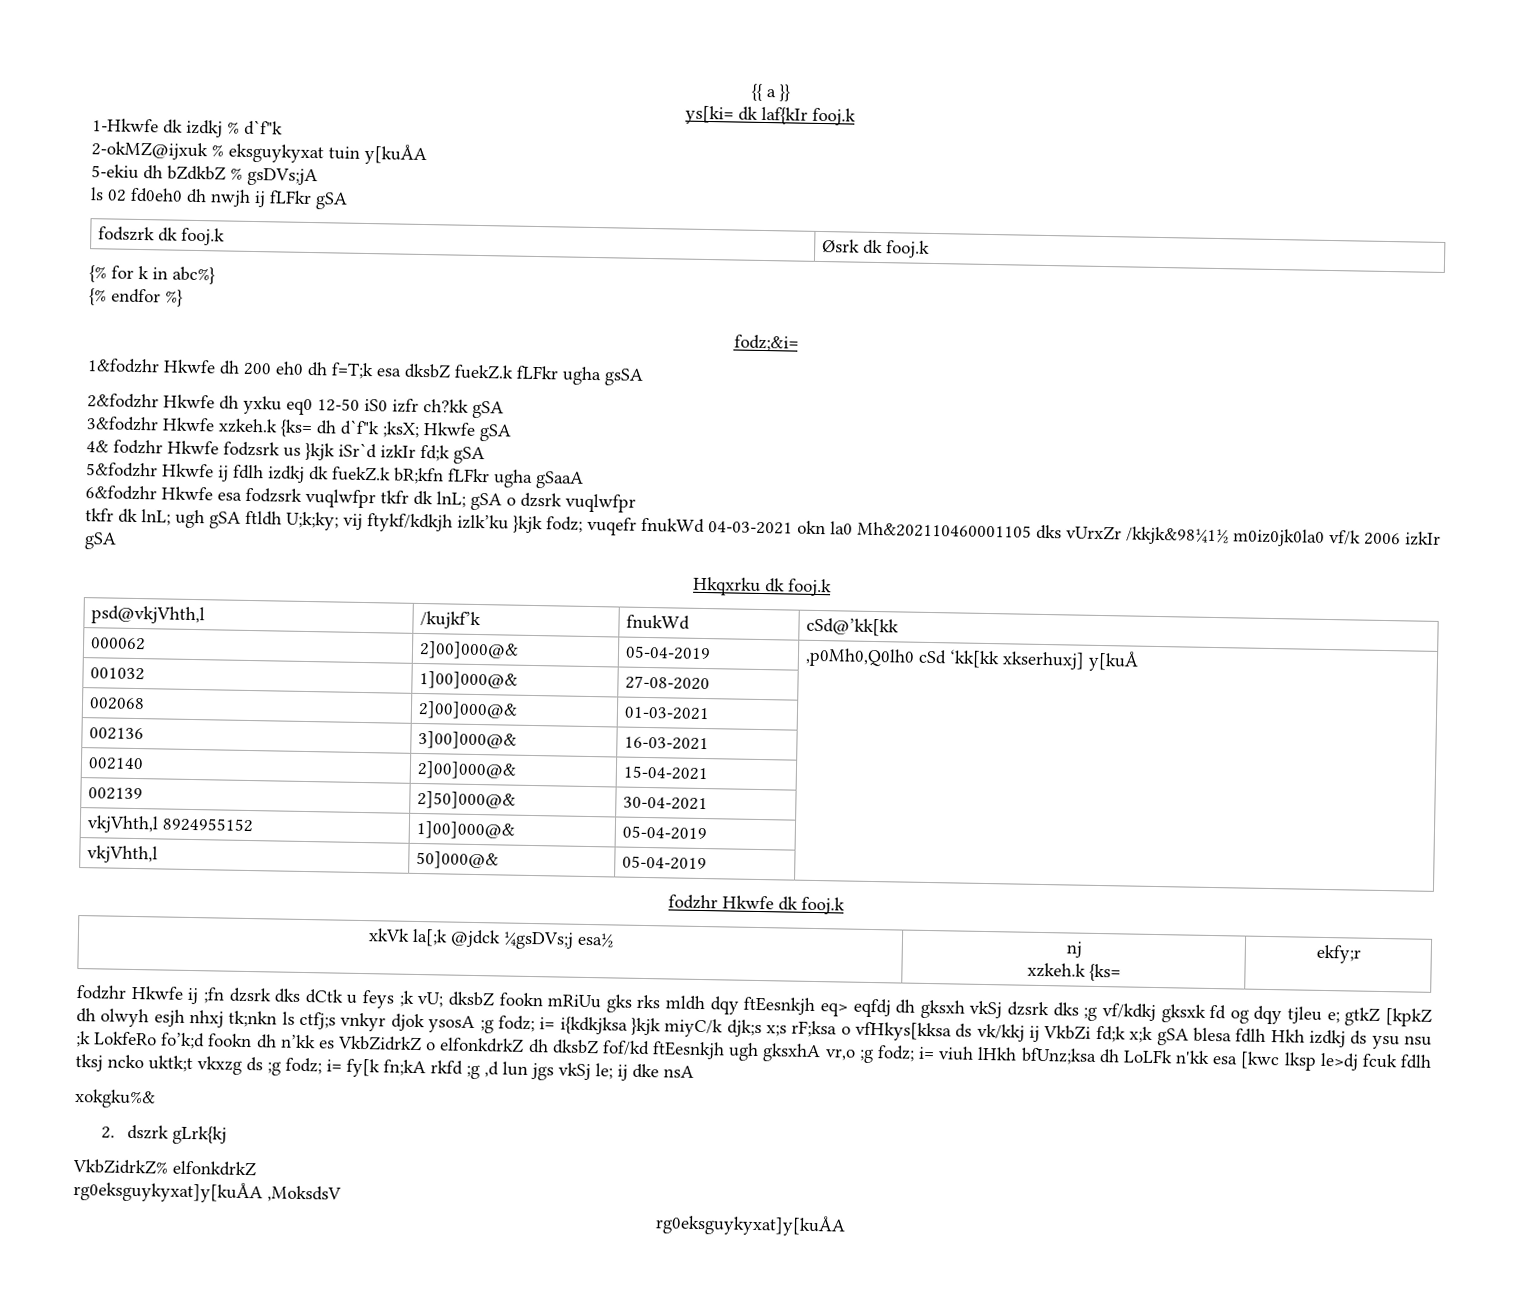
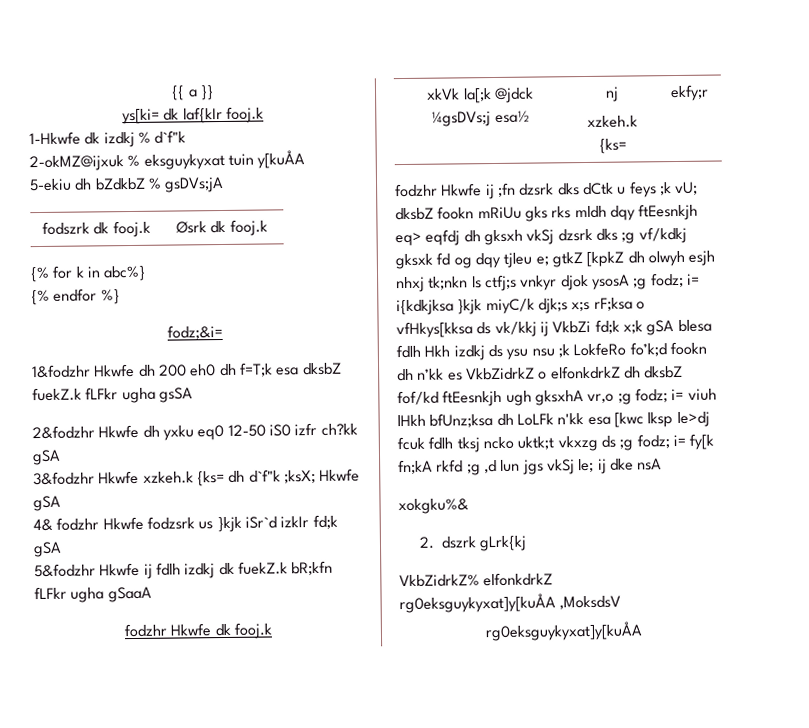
[90,187,348,210] // ls 02 fd0eh0 dh nwjh ij fLFkr gSA -> (225, 184) none
[85,485,636,513] [85,508,1441,547] [84,532,117,550] [693,576,832,597] [90,605,205,626] [419,610,481,630] [625,614,690,630] [805,617,899,637] [89,637,146,651] [418,640,519,660] [624,645,711,661] [804,647,1139,672] [89,667,145,681] [418,670,518,690] [624,675,710,691] [88,697,145,711] [417,700,518,720] [623,706,710,721] [88,727,144,741] [417,730,517,750] [623,736,709,751] [87,757,144,771] [416,760,517,780] [622,765,708,781] [87,787,143,801] [416,790,516,810] [622,796,708,811] [86,815,254,834] [415,820,515,840] [621,825,707,841] [86,845,158,864] [415,850,499,870] [621,855,707,871] // 6&fodzhr Hkwfe esa fodzsrk vuqlwfpr tkfr dk lnL; gSA o dzsrk vuqlwfpr // tkfr dk lnL; ugh gSA ftldh U;k;ky; vij ftykf/kdkjh izlk’ku }kjk fodz; vuqefr fnukWd 04-03-2021 okn la0 Mh&202110460001105 dks vUrxZr /kkjk&98¼1½ m0iz0jk0la0 vf/k 2006 izkIr gSA // Hkqxrku dk fooj.k // psd@vkjVhth,l | /kujkf’k | fnukWd | cSd@’kk[kk // 000062 | 2]00]000@& | 05-04-2019 | ,p0Mh0,Q0lh0 cSd ‘kk[kk xkserhuxj] y[kuÅ // 001032 | 1]00]000@& | 27-08-2020 | // 002068 | 2]00]000@& | 01-03-2021 | // 002136 | 3]00]000@& | 16-03-2021 | // 002140 | 2]00]000@& | 15-04-2021 | // 002139 | 2]50]000@& | 30-04-2021 | // vkjVhth,l 8924955152 | 1]00]000@& | 05-04-2019 | // vkjVhth,l | 50]000@& | 05-04-2019 | -> (152, 594) none

